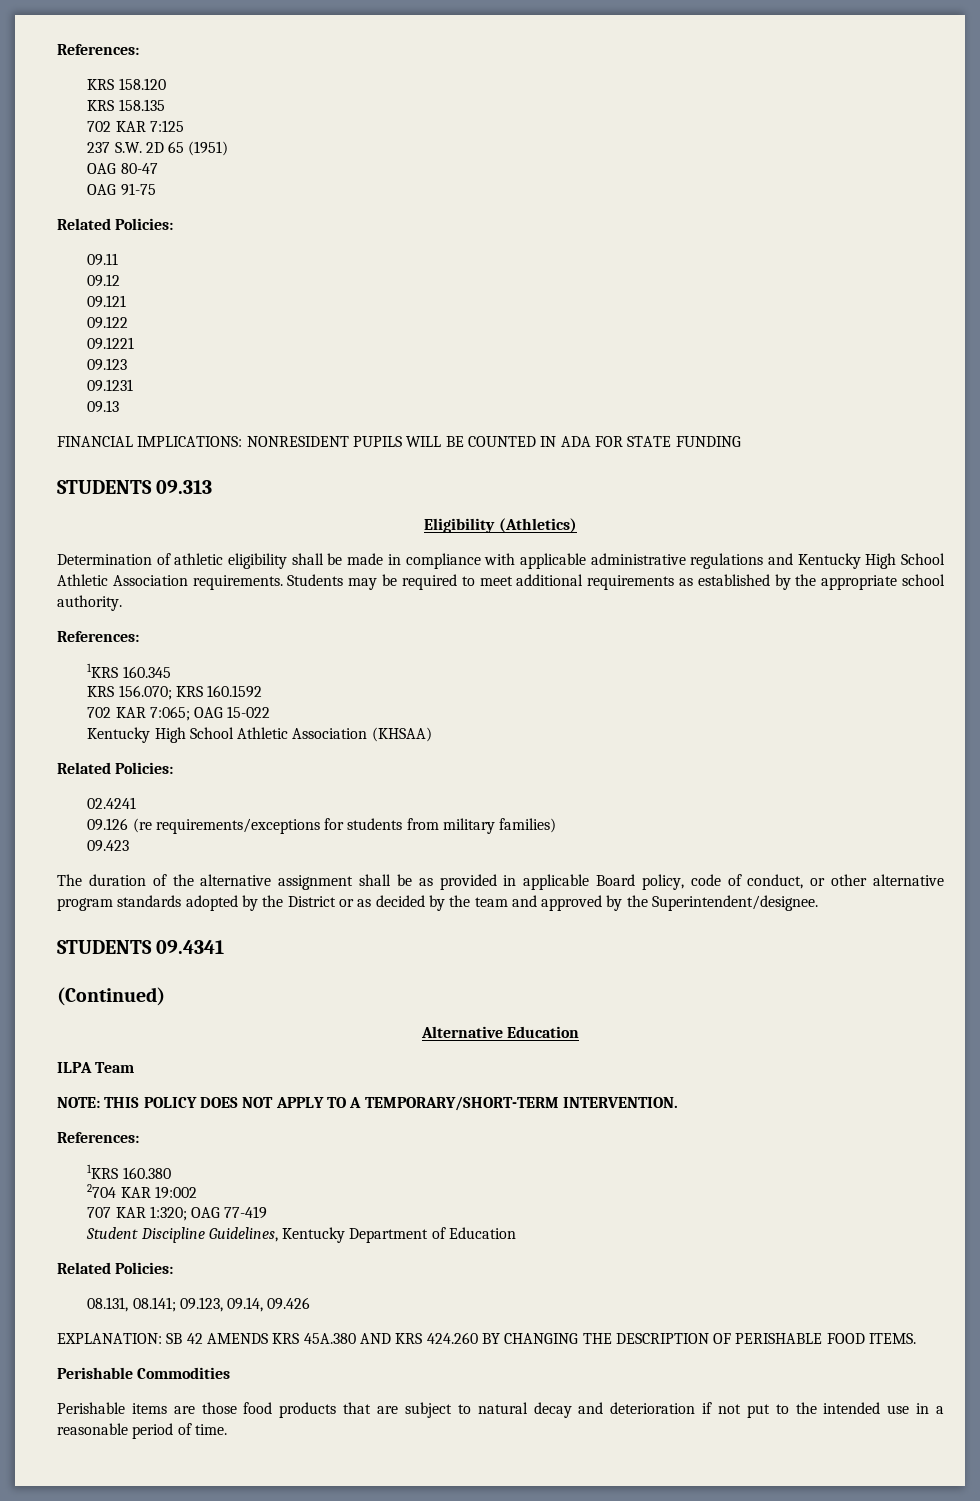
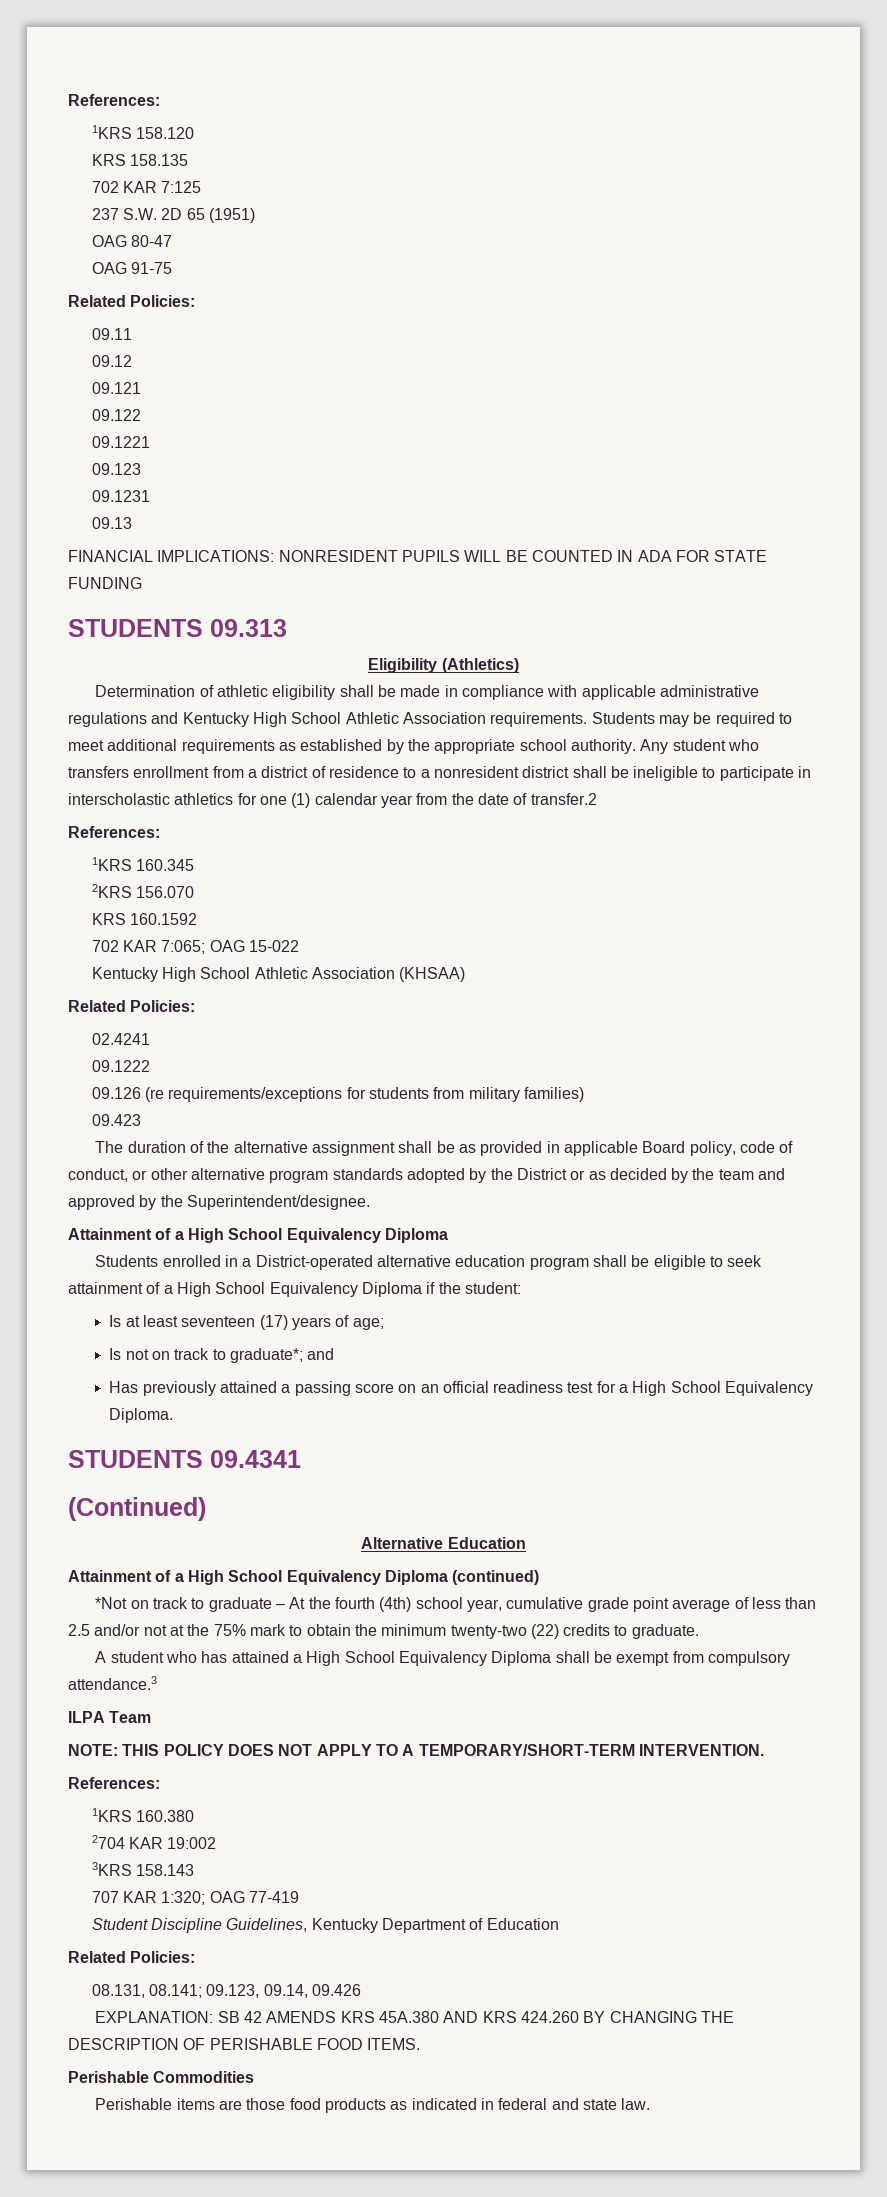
[57,44,139,55] [87,79,115,90] References: // KRS -> [68,94,160,106] [91,125,132,139] References: // 1KRS
(122, 603) none -> [640,739,759,754] [68,766,812,781] [68,793,597,808] Any student who transfers enrollment from a district of residence to a nonresident district shall be ineligible to participate in interscholastic athletics for one (1) calendar year from the date of transfer.2
[87,685,172,700] KRS 156.070; -> [91,884,195,898] 2KRS 156.070 //
(137, 803) none -> [91,1060,150,1072] // 09.1222
(819, 903) none -> [68,1228,448,1243] [95,1255,763,1270] [68,1282,521,1297] [109,1315,384,1330] [109,1348,335,1363] [109,1381,814,1396] [109,1408,174,1423] // Attainment of a High School Equivalency Diploma // Students enrolled in a District-operated alternative education program shall be eligible to seek attainment of a High School Equivalency Diploma if the student: // Is at least seventeen (17) years of age; // Is not on track to graduate*; and // Has previously attained a passing score on an official readiness test for a High School Equivalency Diploma.
(580, 1032) none -> [68,1570,540,1585] [95,1597,817,1612] [68,1624,699,1639] [95,1651,790,1666] [68,1676,157,1690] // Attainment of a High School Equivalency Diploma (continued) // *Not on track to graduate – At the fourth (4th) school year, cumulative grade point average of less than 2.5 and/or not at the 75% mark to obtain the minimum twenty-two (22) credits to graduate. // A student who has attained a High School Equivalency Diploma shall be exempt from compulsory attendance.3
(197, 1192) none -> [91,1862,195,1876] // 3KRS 158.143
[343,1402,945,1418] [57,1423,227,1439] that are subject to natural decay and deterioration if not put to the intended use in a reasonable period of time. -> [390,2098,651,2110] as indicated in federal and state law.

